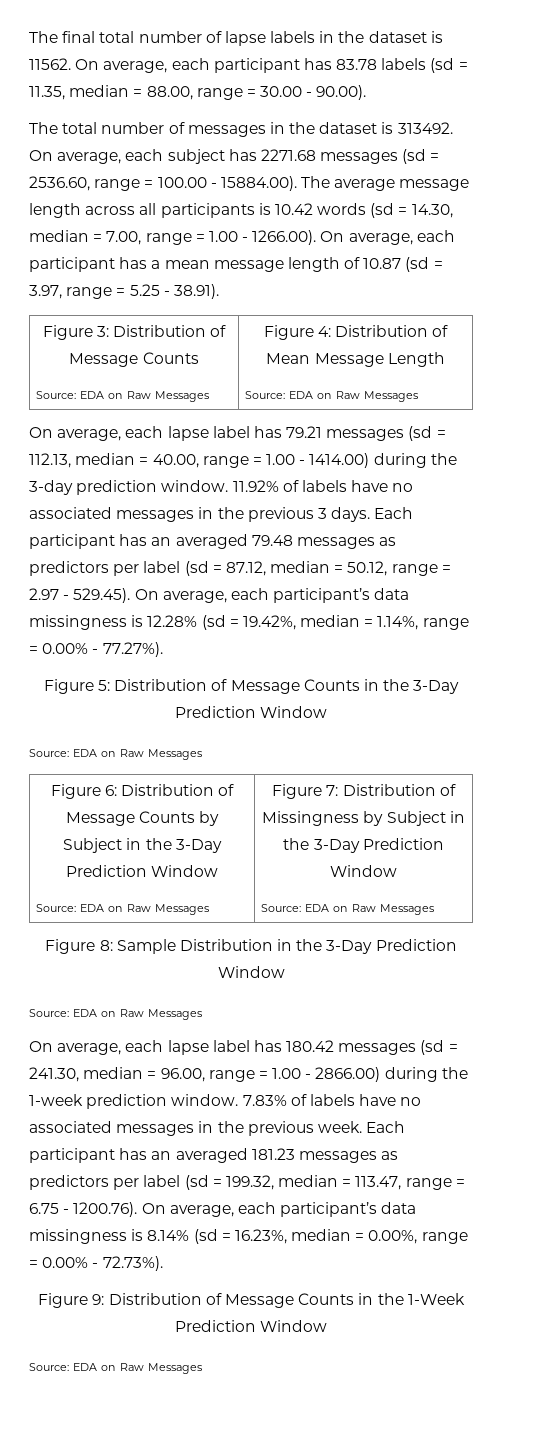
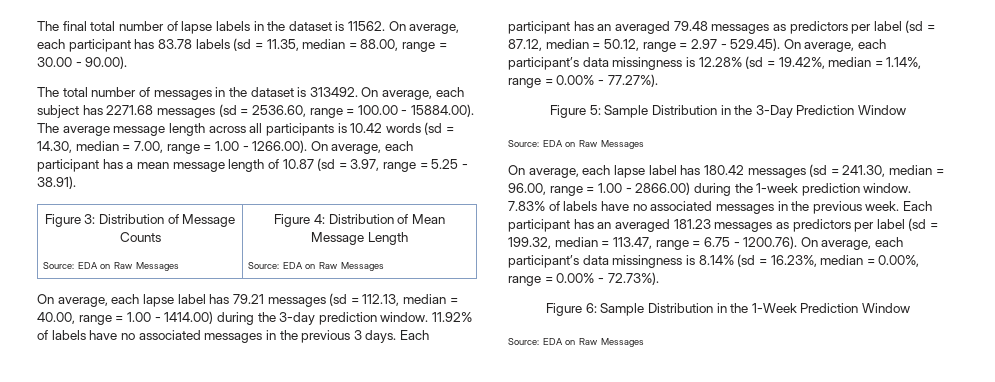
[114,679,460,694] [174,706,328,718] [29,749,203,760] [50,784,235,799] [65,811,220,826] [63,838,222,853] [65,865,219,877] [35,904,210,915] [272,784,456,799] [262,811,465,826] [283,838,444,853] [330,865,397,877] [260,904,435,915] [45,939,113,954] Distribution of Message Counts in the 3-Day Prediction Window // Source: EDA on Raw Messages // Figure 6: Distribution of Message Counts by Subject in the 3-Day Prediction Window // Source: EDA on Raw Messages | Figure 7: Distribution of Missingness by Subject in the 3-Day Prediction Window // Source: EDA on Raw Messages // Figure 8: -> (601, 110) none
[92,1293,355,1308] 9: Distribution of Message Counts -> [585,303,713,316] 6: Sample Distribution

